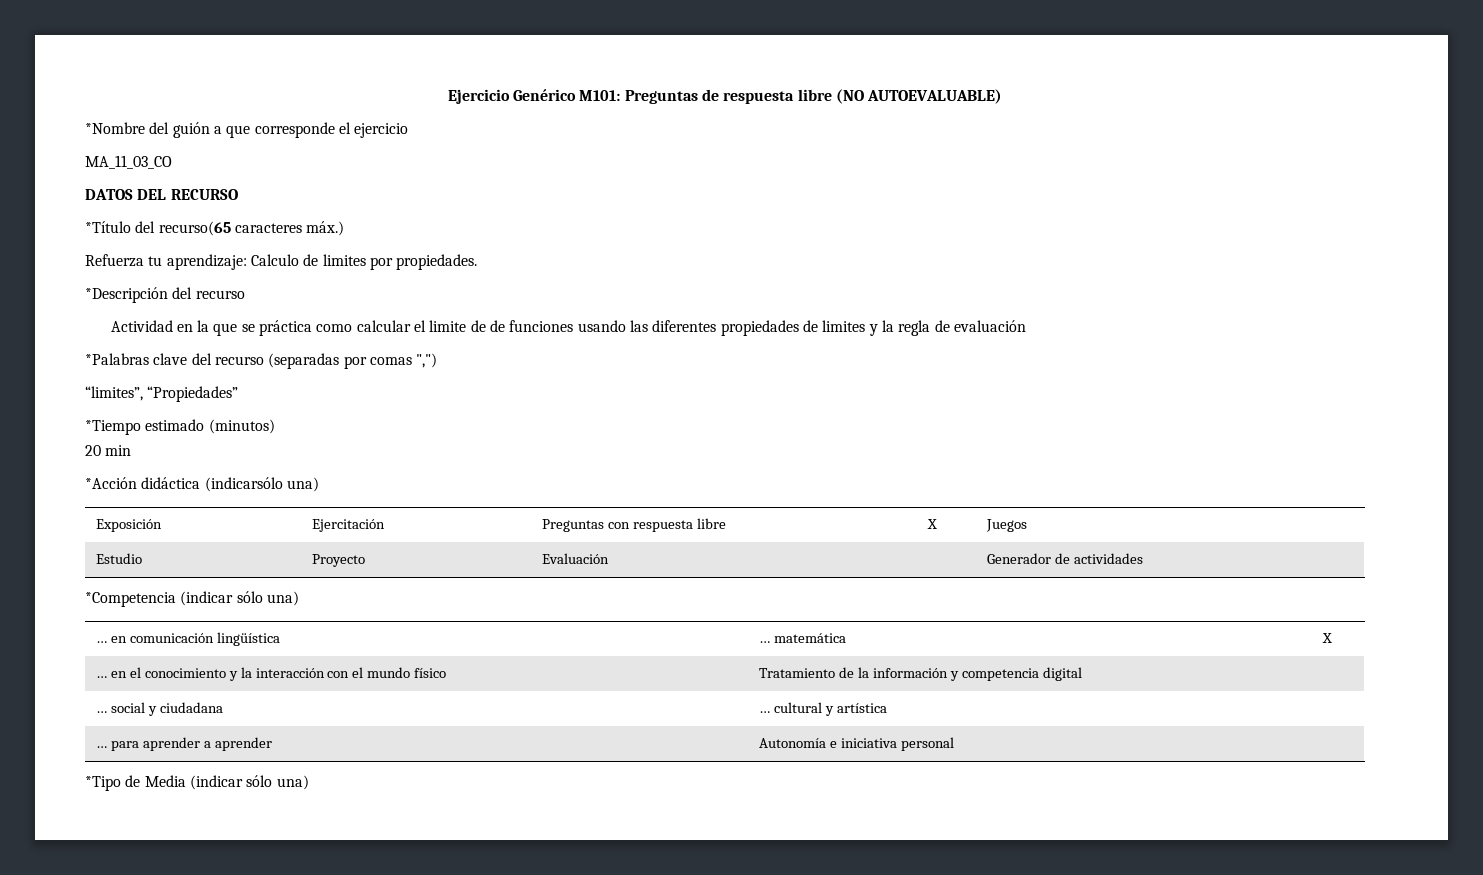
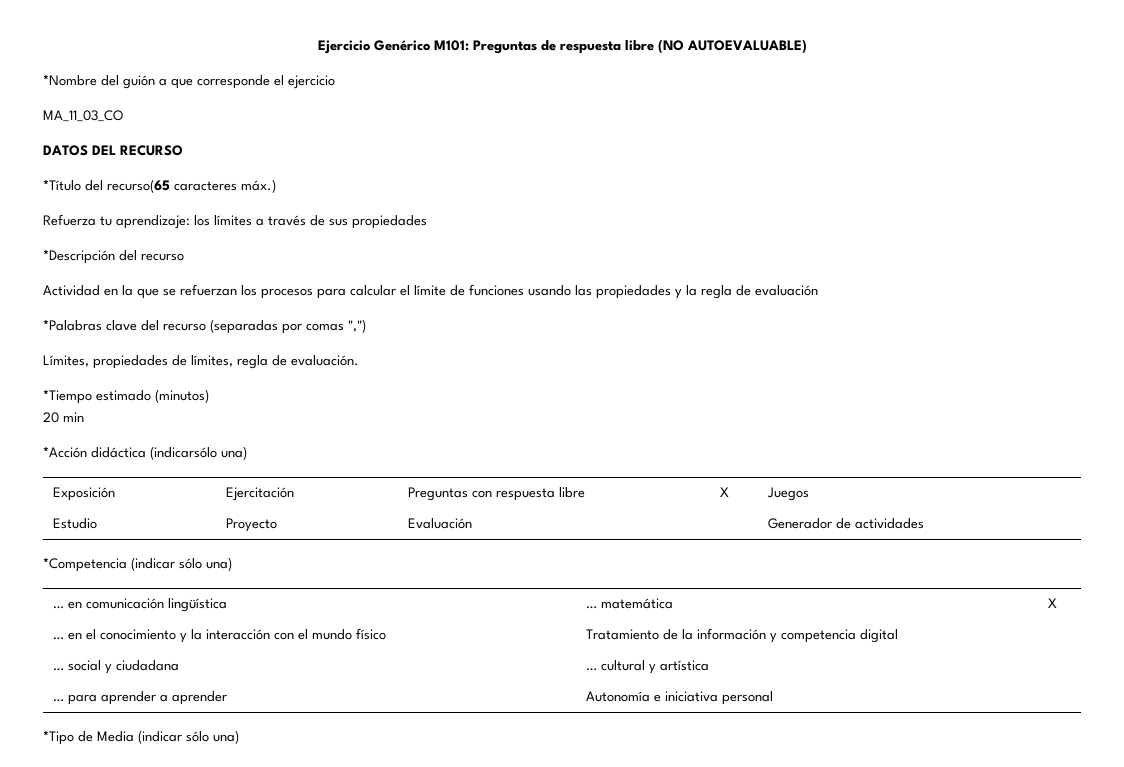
[250,254,478,270] Calculo de limites por propiedades. -> [194,215,427,229] los límites a través de sus propiedades
[259,320,866,336] práctica como calcular el limite de de funciones usando las diferentes propiedades de limites -> [180,284,671,299] refuerzan los procesos para calcular el límite de funciones usando las propiedades
[85,386,239,402] “limites”, “Propiedades” -> [43,355,359,369] Límites, propiedades de límites, regla de evaluación.

